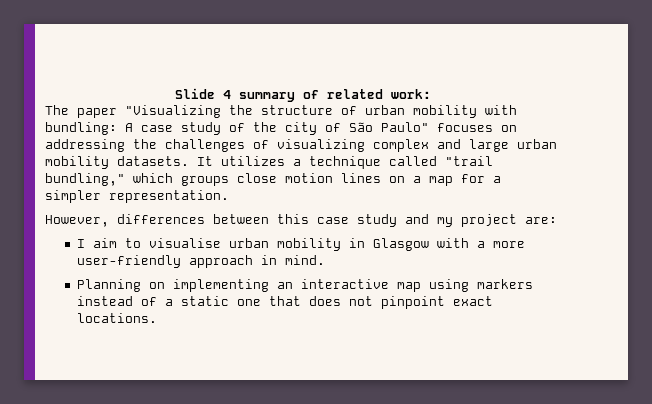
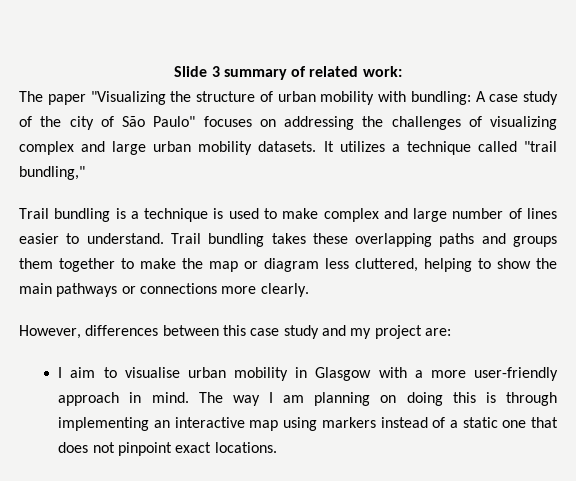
[223,90,231,99] 4 -> [211,66,220,77] 3
[133,173,501,186] [45,190,229,203] which groups close motion lines on a map for a simpler representation. -> [19,208,557,222] [19,233,558,247] [19,258,557,272] [19,283,309,297] // Trail bundling is a technique is used to make complex and large number of lines easier to understand. Trail bundling takes these overlapping paths and groups them together to make the map or diagram less cluttered, helping to show the main pathways or connections more clearly.
[76,279,165,292] // Planning on -> [198,392,557,406] The way I am planning on doing this is through

